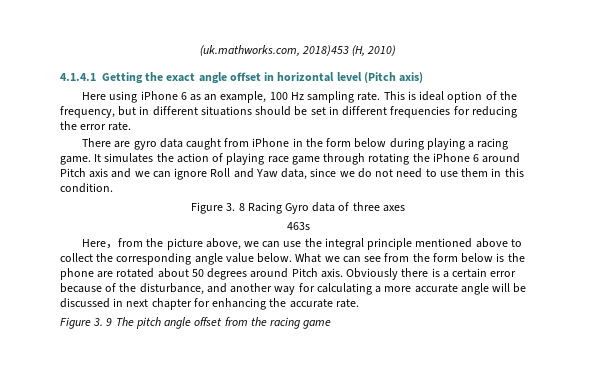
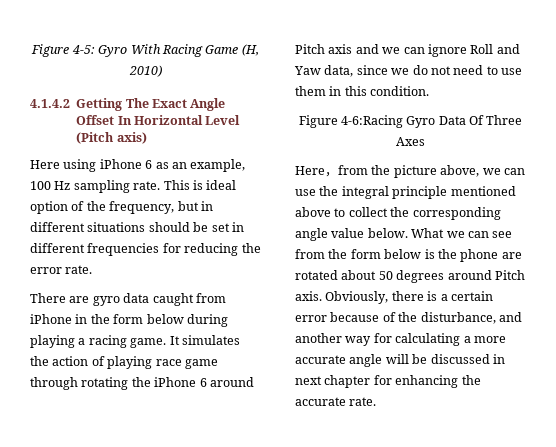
[199,45,397,56] [60,72,362,84] (uk.mathworks.com, 2018)453 (H, 2010) // 4.1.4.1 Getting the exact angle offset in horizontal level -> [31,44,259,57] [128,65,162,77] [30,98,226,111] [76,115,241,125] Figure 4-5: Gyro With Racing Game (H, 2010) // 4.1.4.2 Getting The Exact Angle Offset In Horizontal Level
[226,202,405,214] [286,222,310,230] 3. 8 Racing Gyro data of three axes // 463s -> [340,115,523,128] [396,137,425,146] 4-6:Racing Gyro Data Of Three Axes
[346,268,399,280] Obviously -> [325,291,389,304] Obviously,
[60,317,332,329] // Figure 3. 9 The pitch angle offset from the racing game -> (377, 401) none

